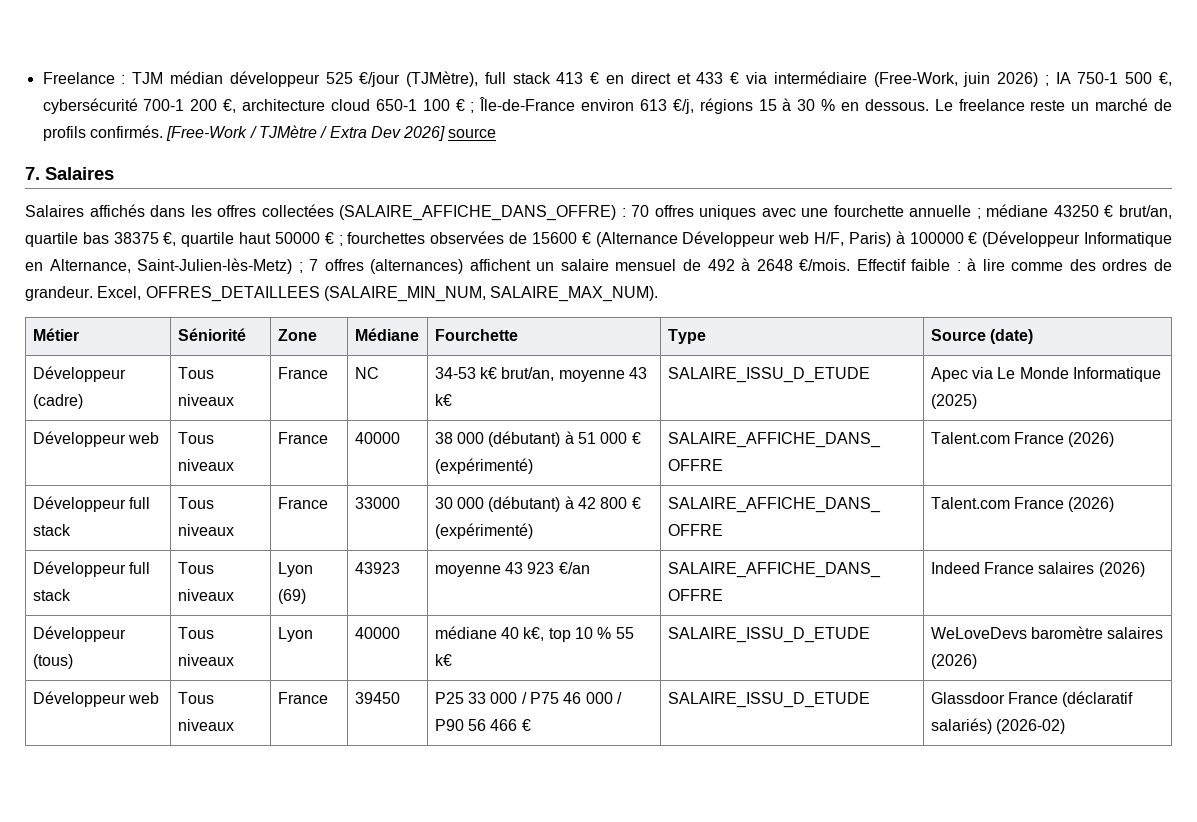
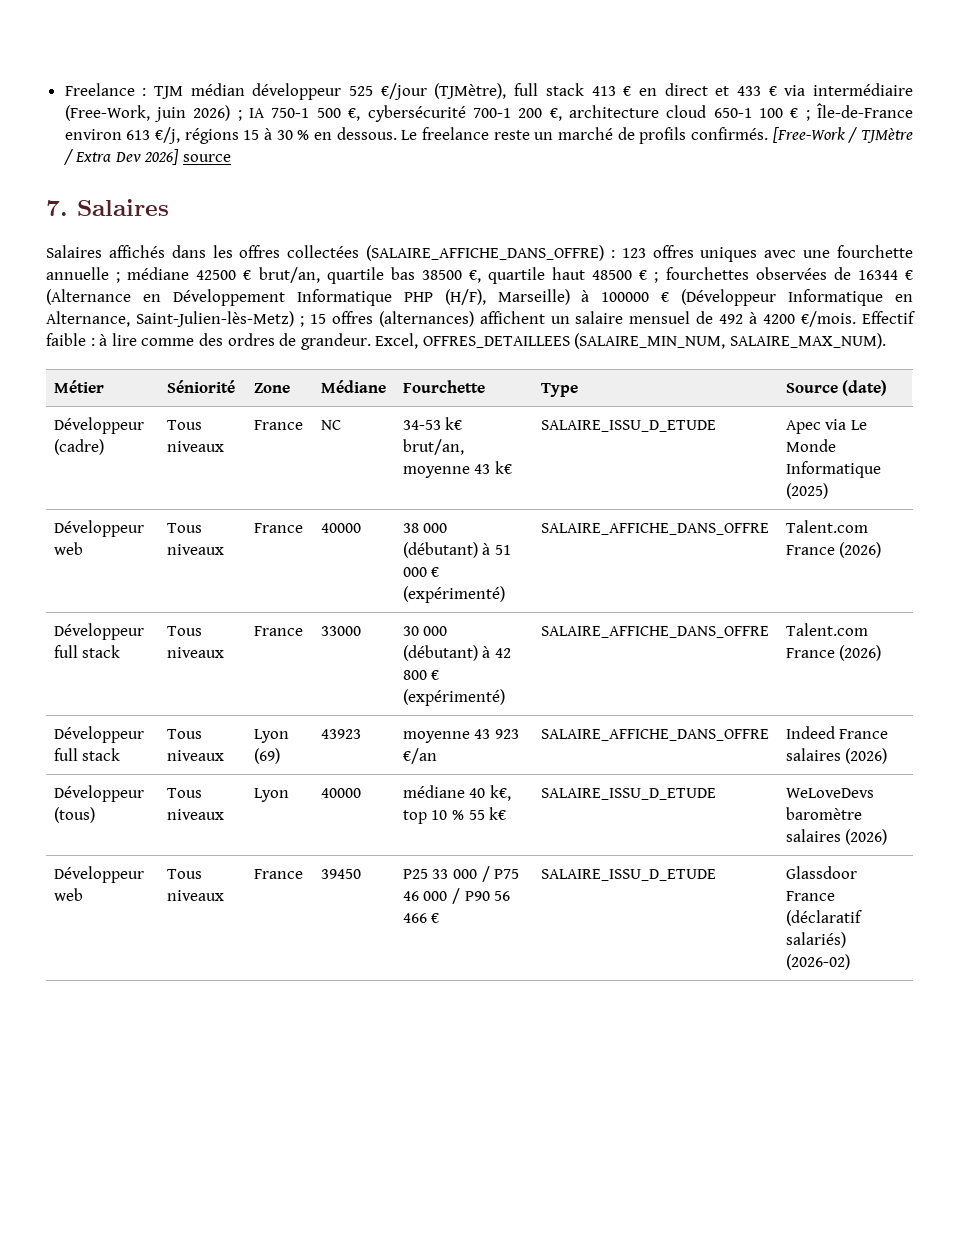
[631,205,650,217] 70 -> [621,248,646,258] 123
[1053,205,1099,217] 43250 -> [196,270,237,280] 42500
[113,232,159,244] 38375 -> [421,270,462,280] 38500
[274,232,320,244] 50000 -> [592,270,633,280] 48500
[531,232,577,244] 15600 -> [857,270,898,280] 16344
[682,231,891,247] Développeur web H/F, Paris) -> [142,289,570,306] en Développement Informatique PHP (H/F), Marseille)
[309,259,319,271] 7 -> [309,314,326,324] 15
[756,259,793,271] 2648 -> [763,314,796,324] 4200

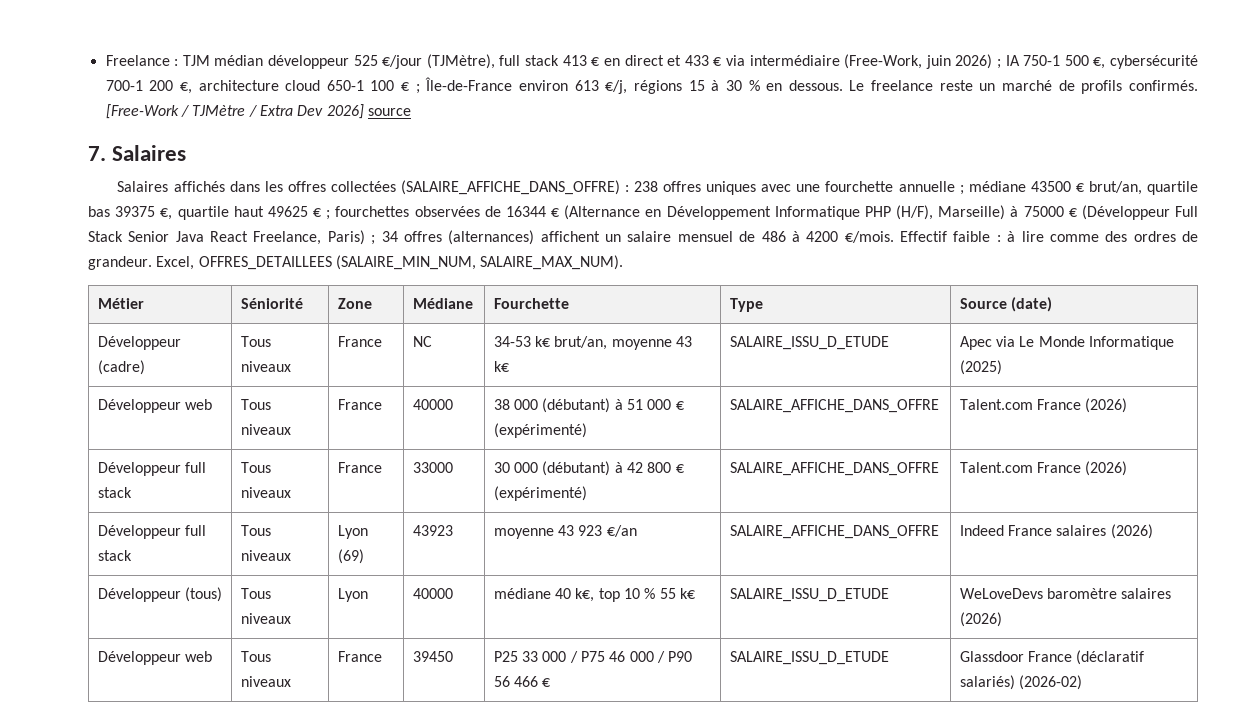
[621,248,646,258] 123 -> [634,181,659,192] 238
[196,270,237,280] 42500 -> [1030,181,1071,192] 43500
[421,270,462,280] 38500 -> [115,206,156,217] 39375
[592,270,633,280] 48500 -> [267,206,308,217] 49625
[601,292,650,302] 100000 -> [1023,206,1064,217] 75000
[788,289,913,306] [46,311,326,327] Informatique en Alternance, Saint-Julien-lès-Metz) ; 15 -> [1174,206,1198,217] [88,230,398,245] Full Stack Senior Java React Freelance, Paris) ; 34
[719,314,744,324] 492 -> [761,231,786,242] 486

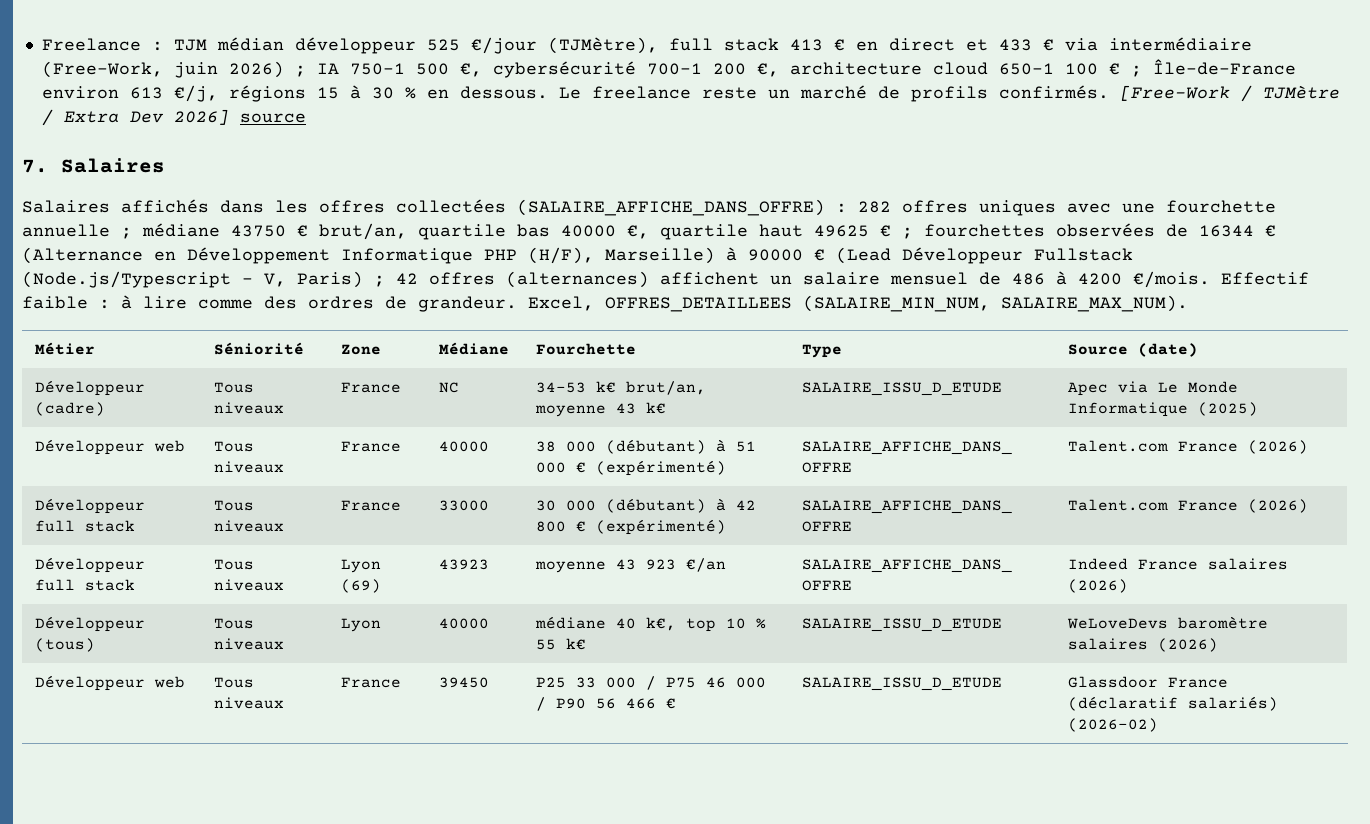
[634,181,659,192] 238 -> [858,201,891,213] 282
[1030,181,1071,192] 43500 -> [231,225,286,237] 43750
[115,206,156,217] 39375 -> [561,225,616,237] 40000
[1023,205,1198,220] [88,231,322,245] 75000 € (Développeur Full Stack Senior Java React Freelance, -> [748,247,1133,264] [22,271,286,288] 90000 € (Lead Développeur Fullstack (Node.js/Typescript – V,
[381,231,398,242] 34 -> [396,273,418,284] 42

